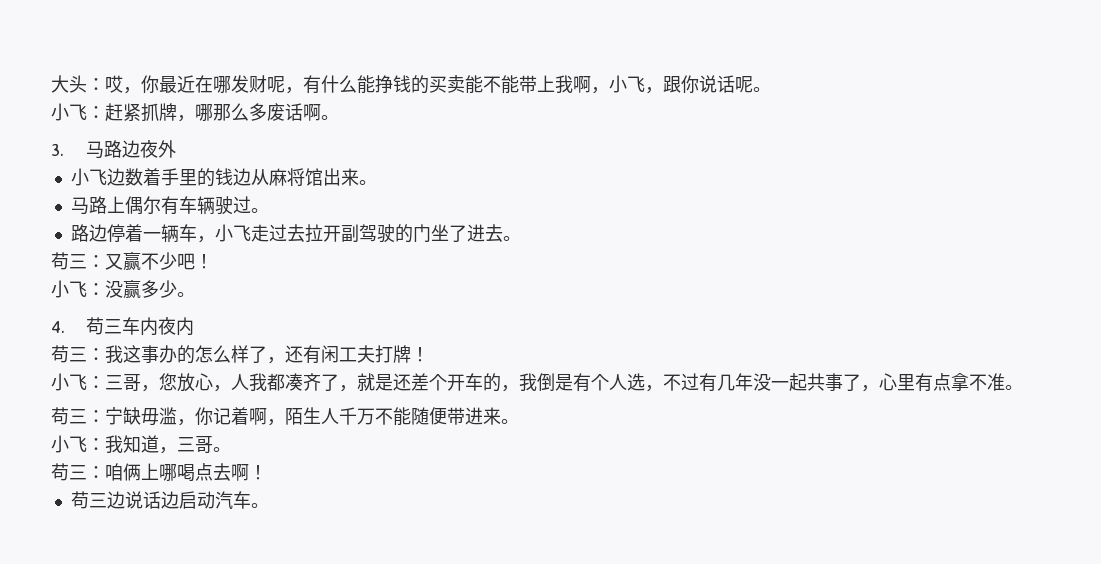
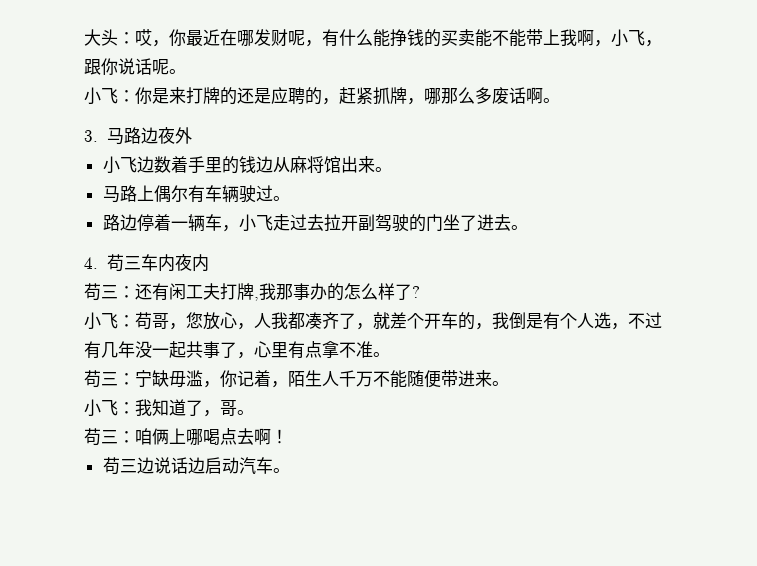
(105, 112) none -> [135,87,339,105] 你是来打牌的还是应聘的，
[51,251,213,270] [51,279,195,298] // 苟三：又赢不少吧！ // 小飞：没赢多少。 -> (528, 227) none
[105,345,429,364] [51,373,123,391] 我这事办的怎么样了，还有闲工夫打牌！ // 小飞：三 -> [135,283,420,301] [84,312,152,330] 还有闲工夫打牌,我那事办的怎么样了? // 小飞：苟
[375,373,411,391] 是还 -> (390, 320) none
[249,407,267,425] 啊 -> (271, 378) none
[159,437,195,454] ，三 -> [186,400,220,417] 了，

